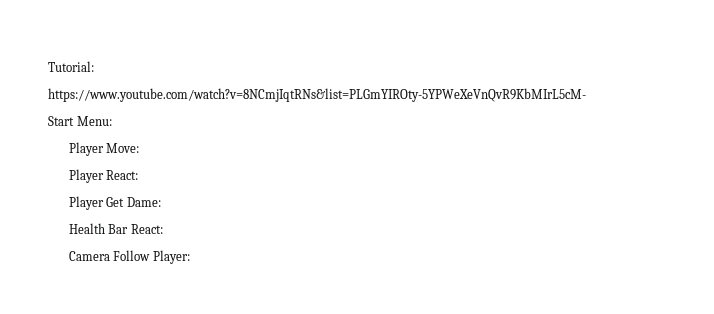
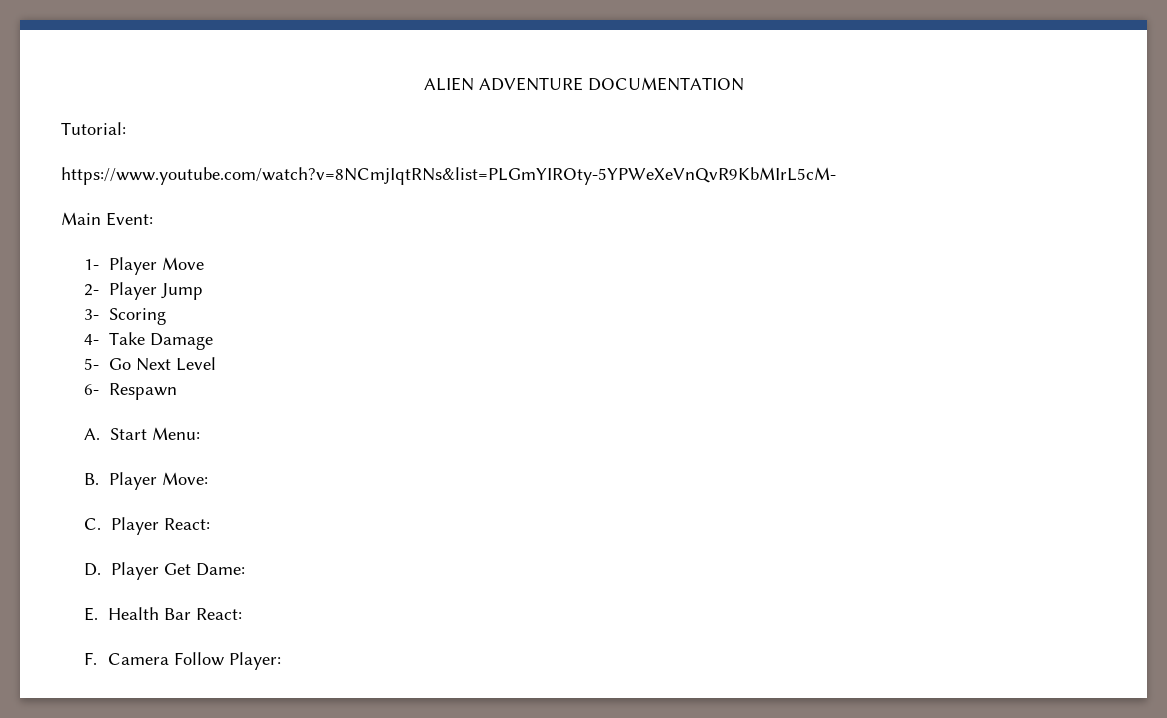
(48, 66) none -> [423,77,744,91] ALIEN ADVENTURE DOCUMENTATION //
(586, 95) none -> [61,212,153,226] [84,257,204,275] [84,282,203,300] [84,308,166,325] [84,332,213,350] [84,357,216,371] [84,383,177,400] [84,428,101,440] Main Event: // 1- Player Move // 2- Player Jump // 3- Scoring // 4- Take Damage // 5- Go Next Level // 6- Respawn // A.
(112, 121) none -> [84,473,100,485] B.
(140, 148) none -> [84,518,102,530] C.
(139, 175) none -> [84,563,102,576] D.
(161, 202) none -> [84,607,99,621] E.
(163, 229) none -> [84,652,98,665] F.

